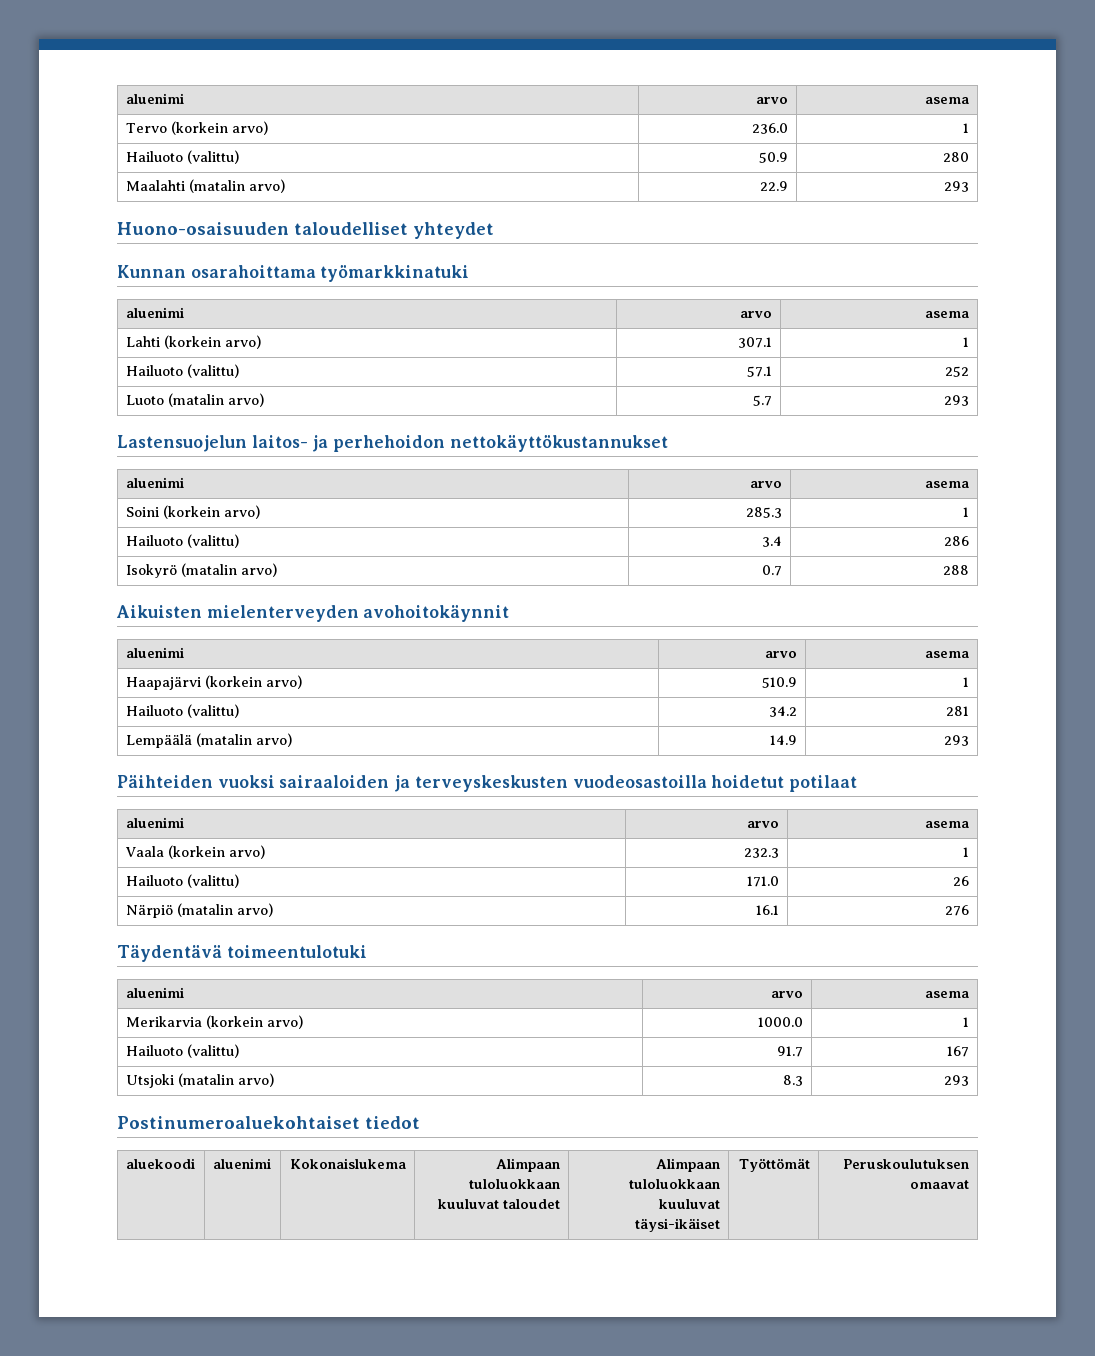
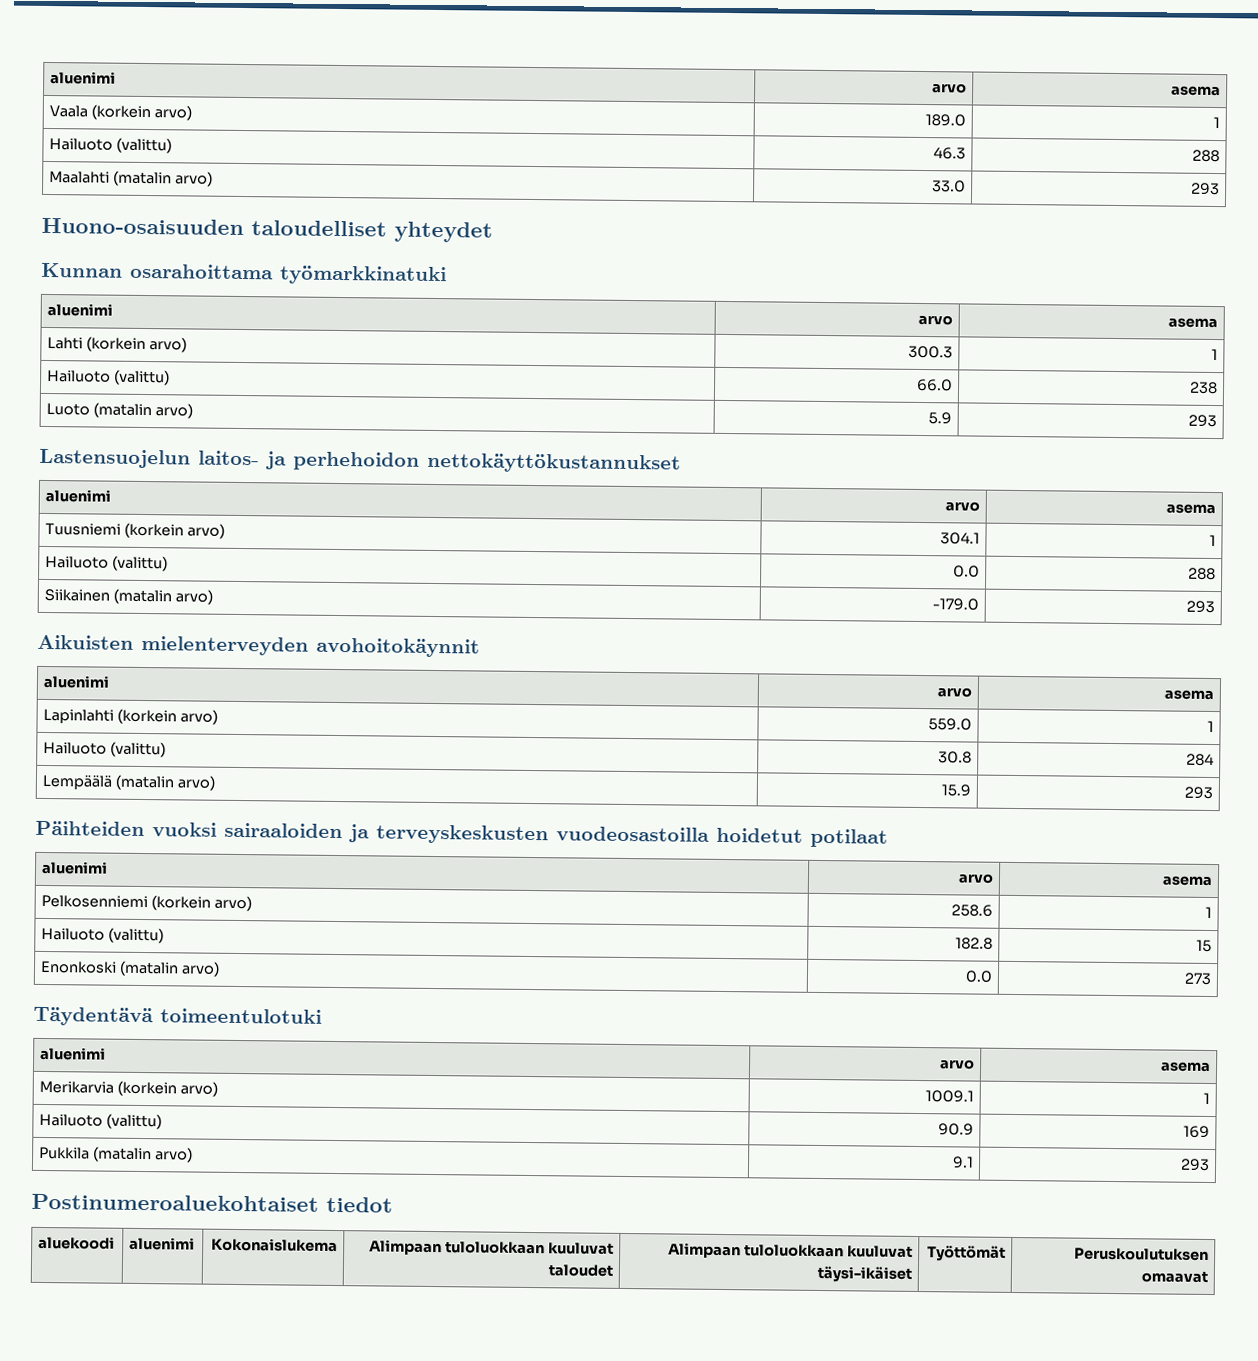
[125,93,184,104] [756,97,789,104] [925,97,970,104] [125,121,268,135] [752,123,789,134] [963,123,970,133] [125,150,239,164] [759,152,789,163] [943,152,970,162] aluenimi | arvo | asema // Tervo (korkein arvo) | 236.0 | 1 // Hailuoto (valittu) | 50.9 | 280 -> [50,71,117,85] [931,83,967,94] [1170,85,1221,97] [49,104,192,121] [924,114,966,127] [1212,116,1220,129] [49,137,172,154] [932,147,966,160] [1191,149,1220,163] aluenimi | arvo | asema // Vaala (korkein arvo) | 189.0 | 1 // Hailuoto (valittu) | 46.3 | 288
[760,181,789,191] 22.9 -> [931,180,966,193] 33.0
[738,337,773,348] [963,337,970,347] [125,364,239,378] [747,366,773,377] [945,366,970,377] 307.1 | 1 // Hailuoto (valittu) | 57.1 | 252 -> [907,345,953,359] [1210,348,1218,361] [47,369,170,386] [915,378,953,392] [1188,381,1218,395] 300.3 | 1 // Hailuoto (valittu) | 66.0 | 238
[753,395,773,406] 5.7 -> [927,412,952,425] 5.9
[125,505,260,519] [746,507,783,518] [963,507,970,517] [125,534,239,548] [762,536,783,547] [944,536,970,546] [125,563,277,578] [762,565,783,576] [943,565,970,575] Soini (korkein arvo) | 285.3 | 1 // Hailuoto (valittu) | 3.4 | 286 // Isokyrö (matalin arvo) | 0.7 | 288 -> [45,522,225,539] [939,532,980,545] [1208,534,1216,547] [45,555,168,572] [952,565,980,578] [1187,567,1216,581] [44,588,213,605] [931,598,979,611] [1185,600,1215,614] Tuusniemi (korkein arvo) | 304.1 | 1 // Hailuoto (valittu) | 0.0 | 288 // Siikainen (matalin arvo) | -179.0 | 293
[125,675,302,690] [762,677,798,688] [963,677,970,687] [125,704,239,718] [769,706,798,717] [946,706,970,716] Haapajärvi (korkein arvo) | 510.9 | 1 // Hailuoto (valittu) | 34.2 | 281 -> [43,708,218,725] [927,718,972,731] [1206,720,1214,733] [43,741,166,758] [937,751,972,764] [1185,753,1214,767] Lapinlahti (korkein arvo) | 559.0 | 1 // Hailuoto (valittu) | 30.8 | 284
[770,735,798,745] 14.9 -> [940,784,971,797] 15.9
[124,845,265,859] [744,848,780,858] [963,847,970,857] [125,874,239,888] [747,876,780,887] [953,876,970,886] [125,903,273,918] [756,905,780,915] [945,905,970,916] Vaala (korkein arvo) | 232.3 | 1 // Hailuoto (valittu) | 171.0 | 26 // Närpiö (matalin arvo) | 16.1 | 276 -> [41,894,252,912] [950,904,993,917] [1204,906,1212,919] [41,927,164,944] [954,937,993,950] [1195,939,1212,953] [40,960,220,977] [964,970,993,983] [1183,972,1212,986] Pelkosenniemi (korkein arvo) | 258.6 | 1 // Hailuoto (valittu) | 182.8 | 15 // Enonkoski (matalin arvo) | 0.0 | 273
[758,1017,804,1027] [963,1017,970,1027] [125,1044,239,1058] [777,1046,804,1057] [947,1046,970,1057] [125,1073,274,1088] [783,1075,804,1086] 1000.0 | 1 // Hailuoto (valittu) | 91.7 | 167 // Utsjoki (matalin arvo) | 8.3 -> [924,1090,974,1103] [1202,1092,1210,1105] [39,1113,162,1130] [937,1123,974,1136] [1182,1125,1210,1138] [39,1146,193,1163] [951,1156,974,1169] 1009.1 | 1 // Hailuoto (valittu) | 90.9 | 169 // Pukkila (matalin arvo) | 9.1

